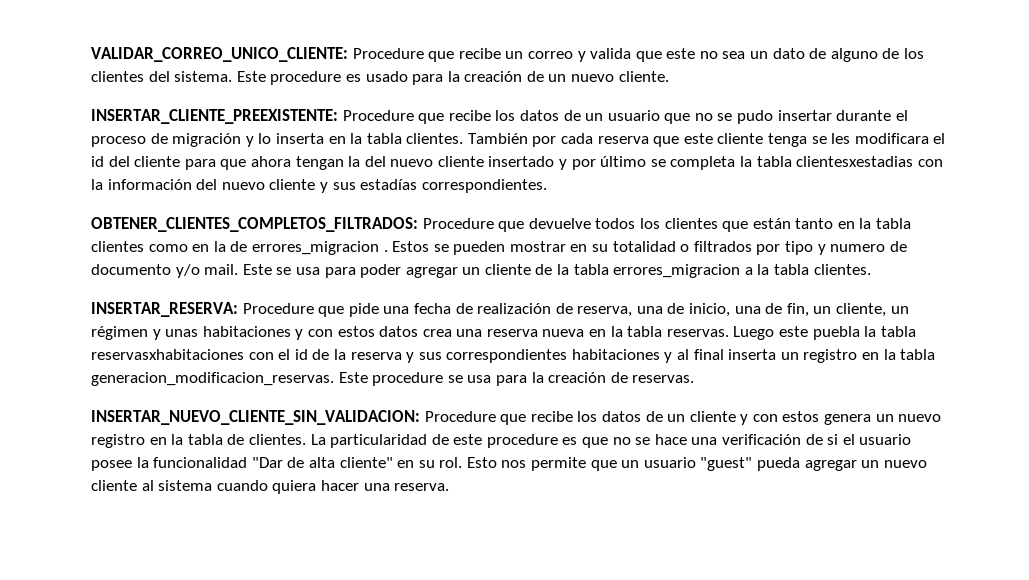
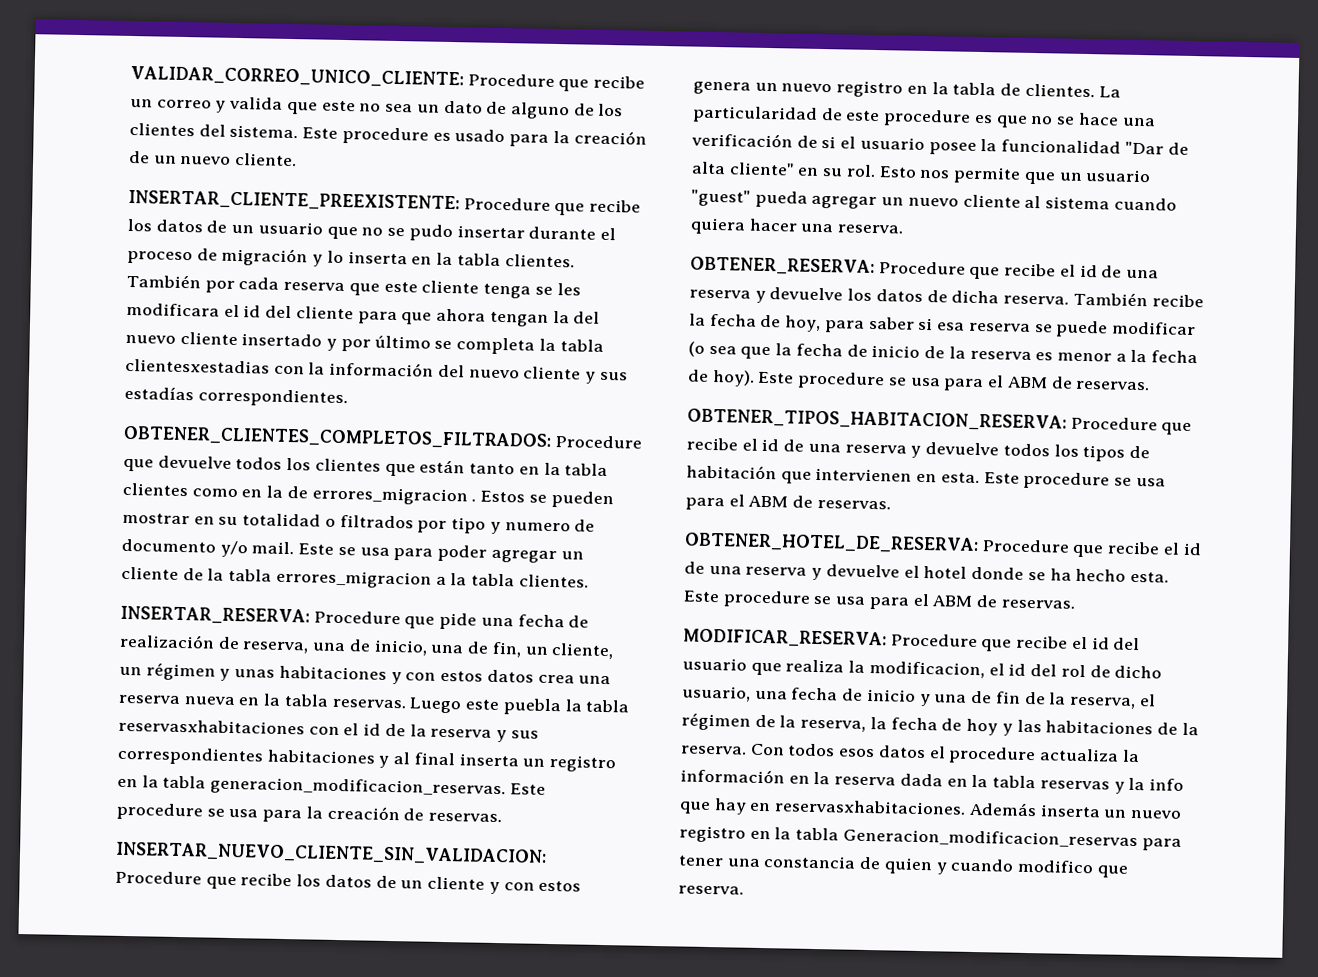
(450, 487) none -> [690,256,1160,280] [689,287,1204,308] [689,313,1196,338] [688,341,1199,364] [688,369,1151,392] [687,408,1193,436] [686,437,1150,462] [686,464,1166,490] [685,494,891,511] [684,532,1202,558] [684,561,1169,583] [683,590,1075,610] [683,628,1141,652] [682,657,1163,679] [682,685,1156,710] [681,712,1199,736] [681,743,1140,765] [680,768,1184,794] [679,798,1183,819] [679,825,1182,851] [678,855,1128,878] [678,885,744,895] // OBTENER_RESERVA: Procedure que recibe el id de una reserva y devuelve los datos de dicha reserva. También recibe la fecha de hoy, para saber si esa reserva se puede modificar (o sea que la fecha de inicio de la reserva es menor a la fecha de hoy). Este procedure se usa para el ABM de reservas. // OBTENER_TIPOS_HABITACION_RESERVA: Procedure que recibe el id de una reserva y devuelve todos los tipos de habitación que intervienen en esta. Este procedure se usa para el ABM de reservas. // OBTENER_HOTEL_DE_RESERVA: Procedure que recibe el id de una reserva y devuelve el hotel donde se ha hecho esta. Este procedure se usa para el ABM de reservas. // MODIFICAR_RESERVA: Procedure que recibe el id del usuario que realiza la modificacion, el id del rol de dicho usuario, una fecha de inicio y una de fin de la reserva, el régimen de la reserva, la fecha de hoy y las habitaciones de la reserva. Con todos esos datos el procedure actualiza la información en la reserva dada en la tabla reservas y la info que hay en reservasxhabitaciones. Además inserta un nuevo registro en la tabla Generacion_modificacion_reservas para tener una constancia de quien y cuando modifico que reserva.

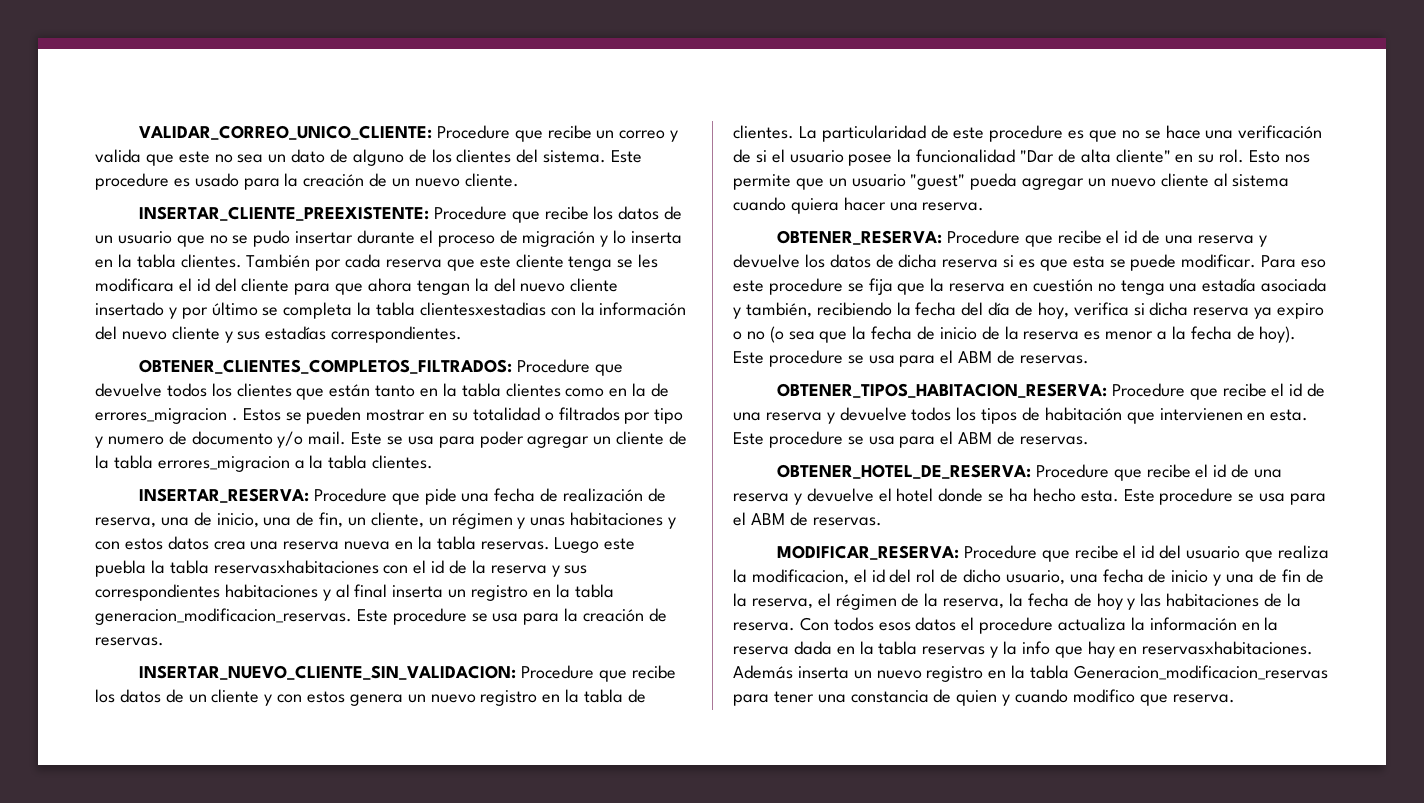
[1003,291,1204,308] [689,313,1196,338] reserva. También recibe la fecha de hoy, para saber si esa reserva se puede modificar -> [942,254,1327,271] [733,278,1328,295] [733,302,1325,319] [733,331,765,340] reserva si es que esta se puede modificar. Para eso este procedure se fija que la reserva en cuestión no tenga una estadía asociada y también, recibiendo la fecha del día de hoy, verifica si dicha reserva ya expiro o no

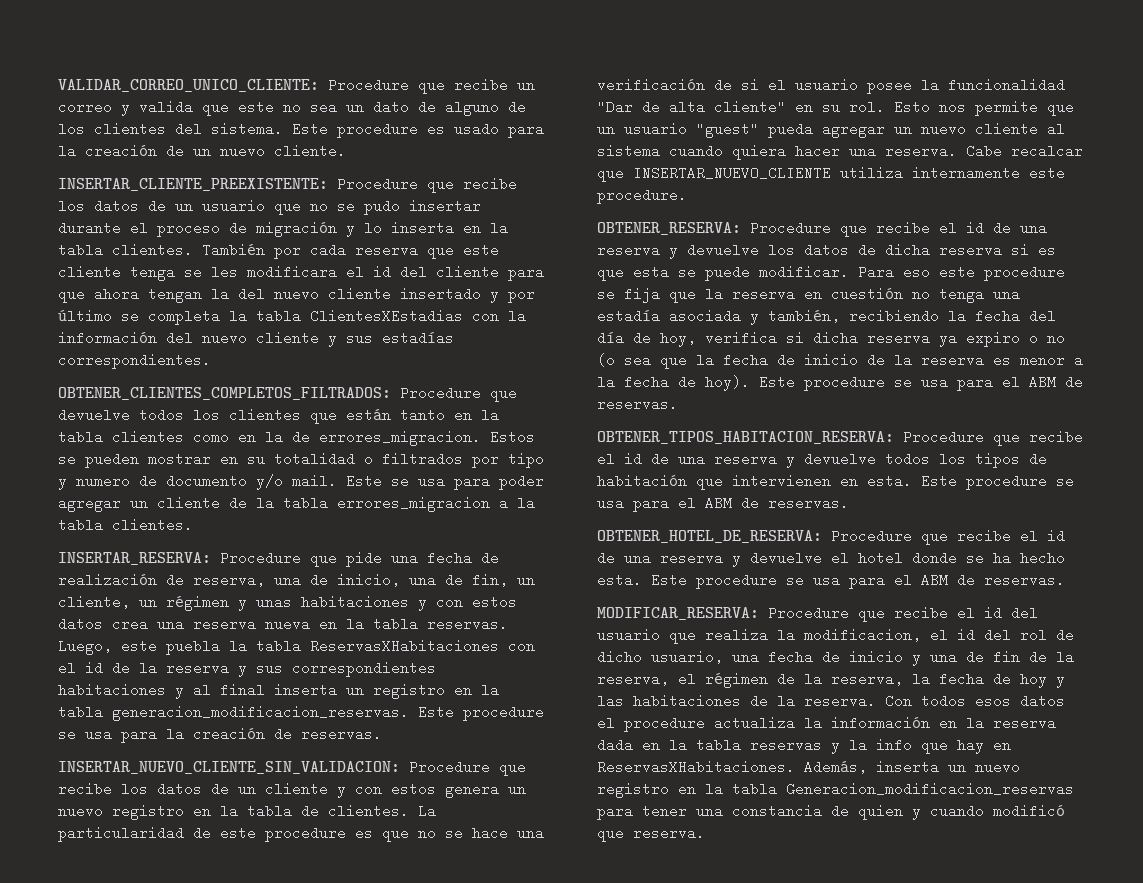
[419,302,546,316] clientesxestadias -> [310,309,463,323] ClientesXEstadias
[95,408,238,424] errores_migracion . -> [319,430,481,446] errores_migracion.
[554,537,600,553] Luego -> [58,639,112,655] Luego,
[213,560,379,574] reservasxhabitaciones -> [310,639,499,653] ReservasXHabitaciones
(985, 206) none -> [966,144,1083,158] [597,166,1065,182] [597,188,687,204] Cabe recalcar que INSERTAR_NUEVO_CLIENTE utiliza internamente este procedure.
[1142,641,1314,655] [733,665,793,679] reservasxhabitaciones. Además -> [597,760,867,774] ReservasXHabitaciones. Además,
[1072,689,1135,703] modifico -> [993,804,1065,818] modificó

